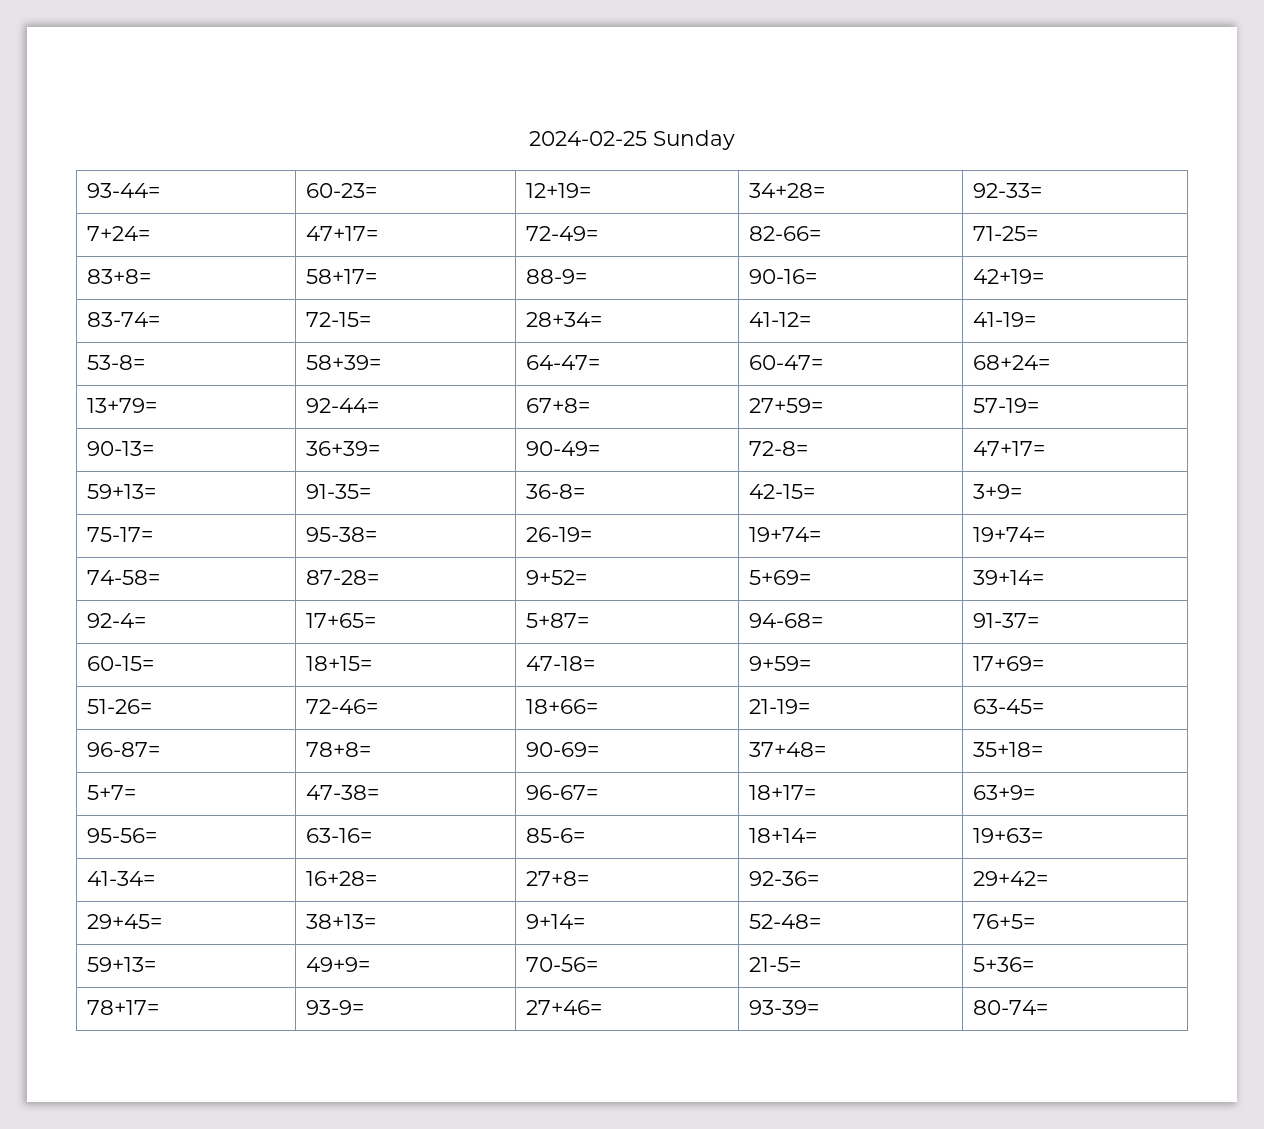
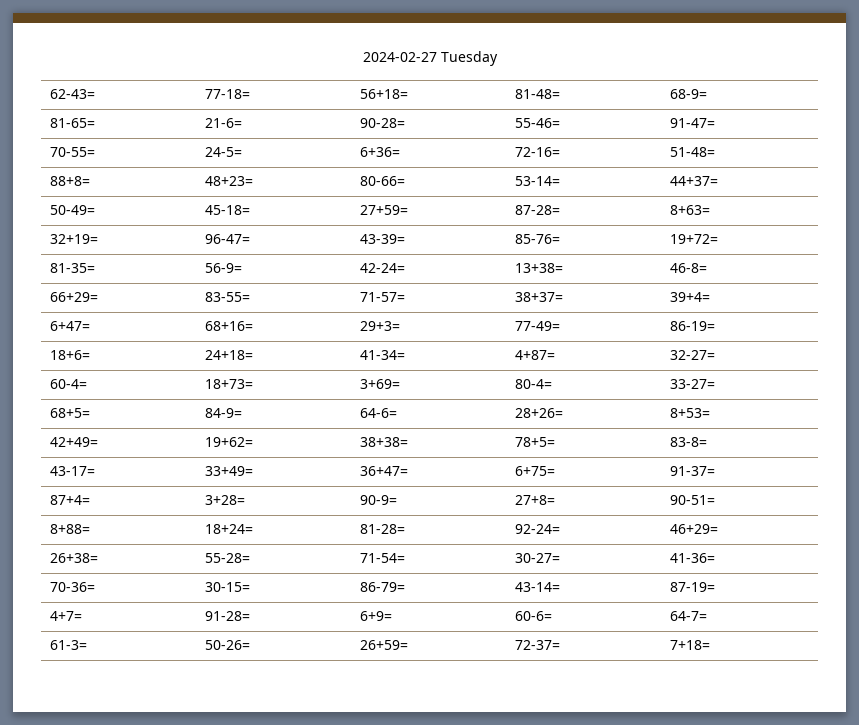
[529,130,735,150] [86,183,160,198] [305,183,377,198] [525,183,591,198] [748,183,825,198] [972,183,1042,198] [86,226,150,241] [305,226,378,241] [525,226,598,241] [748,226,821,241] [972,226,1038,241] [86,269,151,284] [305,269,377,284] [525,269,587,284] [748,269,817,284] [972,269,1044,284] [86,312,160,327] [305,312,371,327] [525,312,602,327] [748,312,811,327] [972,312,1036,327] [86,355,145,370] [305,355,381,370] [525,355,600,370] [748,355,823,370] [972,355,1050,370] [86,398,157,413] [305,398,379,413] [525,398,590,413] [748,398,823,413] [972,398,1039,413] [86,441,154,456] [305,441,380,456] [525,441,600,456] [748,441,808,456] [972,441,1045,456] [86,484,156,499] [305,484,371,499] [525,484,585,499] [748,484,815,499] [972,484,1022,499] [86,527,153,542] [305,527,377,542] [525,527,592,542] [748,527,821,542] [972,527,1045,542] [86,570,160,585] [305,570,379,585] [525,570,587,585] [748,570,811,585] [972,570,1044,585] [86,613,146,628] [305,613,376,628] [525,613,589,628] [748,613,823,628] [972,613,1039,628] [86,656,154,671] [305,656,372,671] [525,656,595,671] [748,656,811,671] [972,656,1044,671] [86,699,152,714] [305,699,378,714] [525,699,598,714] [748,699,810,714] [972,699,1044,714] [86,742,160,757] [305,742,371,757] [525,742,599,757] [748,742,826,757] [972,742,1043,757] [86,785,136,800] [305,785,379,800] [525,785,598,800] [748,785,816,800] [972,785,1035,800] [86,828,157,843] [305,828,372,843] [525,828,585,843] [748,828,817,843] [972,828,1043,843] [86,871,155,886] [305,871,377,886] [525,871,589,886] [748,871,819,886] [972,871,1048,886] [86,914,162,929] [305,914,376,929] [525,914,585,929] [748,914,821,929] [972,914,1035,929] [86,957,156,972] [305,957,370,972] [525,957,598,972] [748,957,801,972] [972,957,1034,972] [86,1000,159,1015] [305,1000,364,1015] [525,1000,602,1015] [748,1000,819,1015] [972,1000,1048,1015] 2024-02-25 Sunday // 93-44= | 60-23= | 12+19= | 34+28= | 92-33= // 7+24= | 47+17= | 72-49= | 82-66= | 71-25= // 83+8= | 58+17= | 88-9= | 90-16= | 42+19= // 83-74= | 72-15= | 28+34= | 41-12= | 41-19= // 53-8= | 58+39= | 64-47= | 60-47= | 68+24= // 13+79= | 92-44= | 67+8= | 27+59= | 57-19= // 90-13= | 36+39= | 90-49= | 72-8= | 47+17= // 59+13= | 91-35= | 36-8= | 42-15= | 3+9= // 75-17= | 95-38= | 26-19= | 19+74= | 19+74= // 74-58= | 87-28= | 9+52= | 5+69= | 39+14= // 92-4= | 17+65= | 5+87= | 94-68= | 91-37= // 60-15= | 18+15= | 47-18= | 9+59= | 17+69= // 51-26= | 72-46= | 18+66= | 21-19= | 63-45= // 96-87= | 78+8= | 90-69= | 37+48= | 35+18= // 5+7= | 47-38= | 96-67= | 18+17= | 63+9= // 95-56= | 63-16= | 85-6= | 18+14= | 19+63= // 41-34= | 16+28= | 27+8= | 92-36= | 29+42= // 29+45= | 38+13= | 9+14= | 52-48= | 76+5= // 59+13= | 49+9= | 70-56= | 21-5= | 5+36= // 78+17= | 93-9= | 27+46= | 93-39= | 80-74= -> [362,51,498,66] [49,89,95,99] [204,89,250,99] [359,89,408,99] [514,89,560,99] [669,89,707,99] [49,118,95,128] [204,118,242,128] [359,118,405,128] [514,118,560,128] [669,118,715,128] [49,147,95,157] [204,147,242,157] [359,147,400,157] [514,147,560,157] [669,147,715,157] [49,176,90,186] [204,176,253,186] [359,176,405,186] [514,176,560,186] [669,176,718,186] [49,205,95,215] [204,205,250,215] [359,205,408,215] [514,205,560,215] [669,205,710,215] [49,234,98,244] [204,234,250,244] [359,234,405,244] [514,234,560,244] [669,234,718,244] [49,263,95,273] [204,263,242,273] [359,263,405,273] [514,263,563,273] [669,263,707,273] [49,292,98,302] [204,292,250,302] [359,292,405,302] [514,292,563,302] [669,292,710,302] [49,321,90,331] [204,321,253,331] [359,321,400,331] [514,321,560,331] [669,321,715,331] [49,350,90,360] [204,350,253,360] [359,350,405,360] [514,350,555,360] [669,350,715,360] [49,379,87,389] [204,379,253,389] [359,379,400,389] [514,379,552,389] [669,379,715,389] [49,408,90,418] [204,408,242,418] [359,408,397,418] [514,408,563,418] [669,408,710,418] [49,437,98,447] [204,437,253,447] [359,437,408,447] [514,437,555,447] [669,437,707,447] [49,466,95,476] [204,466,253,476] [359,466,408,476] [514,466,555,476] [669,466,715,476] [49,495,90,505] [204,495,245,505] [359,495,397,505] [514,495,555,505] [669,495,715,505] [49,524,90,534] [204,524,253,534] [359,524,405,534] [514,524,560,534] [669,524,718,534] [49,553,98,563] [204,553,250,563] [359,553,405,563] [514,553,560,563] [669,553,715,563] [49,582,95,592] [204,582,250,592] [359,582,405,592] [514,582,560,592] [669,582,715,592] [49,611,82,621] [204,611,250,621] [359,611,392,621] [514,611,552,621] [669,611,707,621] [49,640,87,650] [204,640,250,650] [359,640,408,650] [514,640,560,650] [669,640,710,650] 2024-02-27 Tuesday // 62-43= | 77-18= | 56+18= | 81-48= | 68-9= // 81-65= | 21-6= | 90-28= | 55-46= | 91-47= // 70-55= | 24-5= | 6+36= | 72-16= | 51-48= // 88+8= | 48+23= | 80-66= | 53-14= | 44+37= // 50-49= | 45-18= | 27+59= | 87-28= | 8+63= // 32+19= | 96-47= | 43-39= | 85-76= | 19+72= // 81-35= | 56-9= | 42-24= | 13+38= | 46-8= // 66+29= | 83-55= | 71-57= | 38+37= | 39+4= // 6+47= | 68+16= | 29+3= | 77-49= | 86-19= // 18+6= | 24+18= | 41-34= | 4+87= | 32-27= // 60-4= | 18+73= | 3+69= | 80-4= | 33-27= // 68+5= | 84-9= | 64-6= | 28+26= | 8+53= // 42+49= | 19+62= | 38+38= | 78+5= | 83-8= // 43-17= | 33+49= | 36+47= | 6+75= | 91-37= // 87+4= | 3+28= | 90-9= | 27+8= | 90-51= // 8+88= | 18+24= | 81-28= | 92-24= | 46+29= // 26+38= | 55-28= | 71-54= | 30-27= | 41-36= // 70-36= | 30-15= | 86-79= | 43-14= | 87-19= // 4+7= | 91-28= | 6+9= | 60-6= | 64-7= // 61-3= | 50-26= | 26+59= | 72-37= | 7+18=

